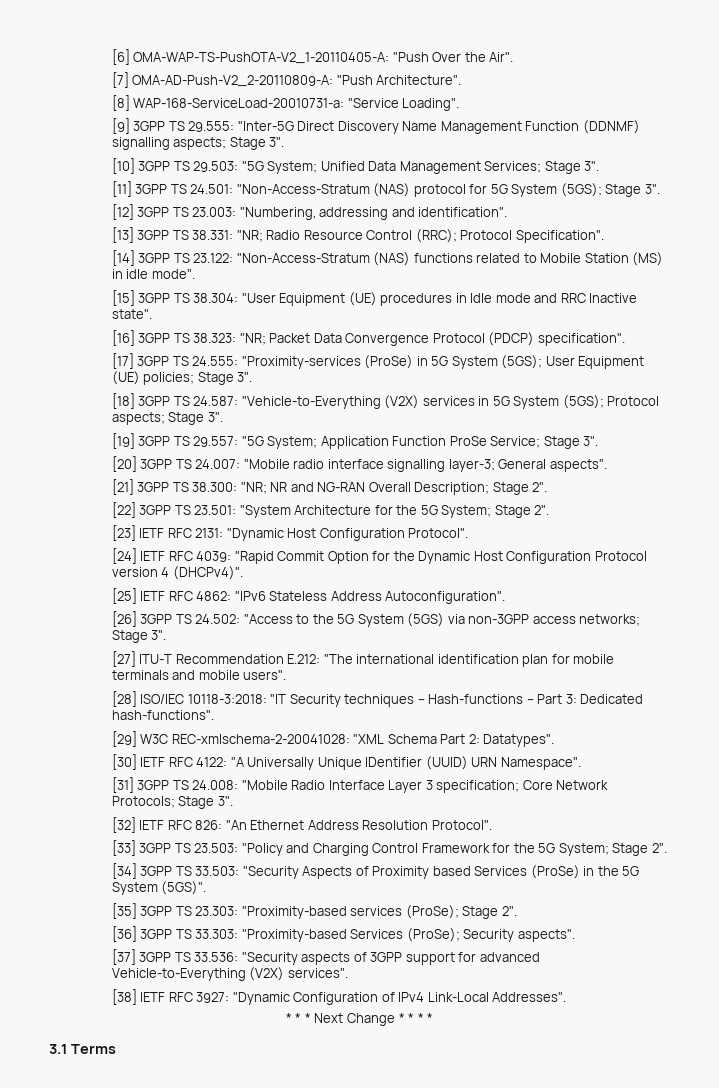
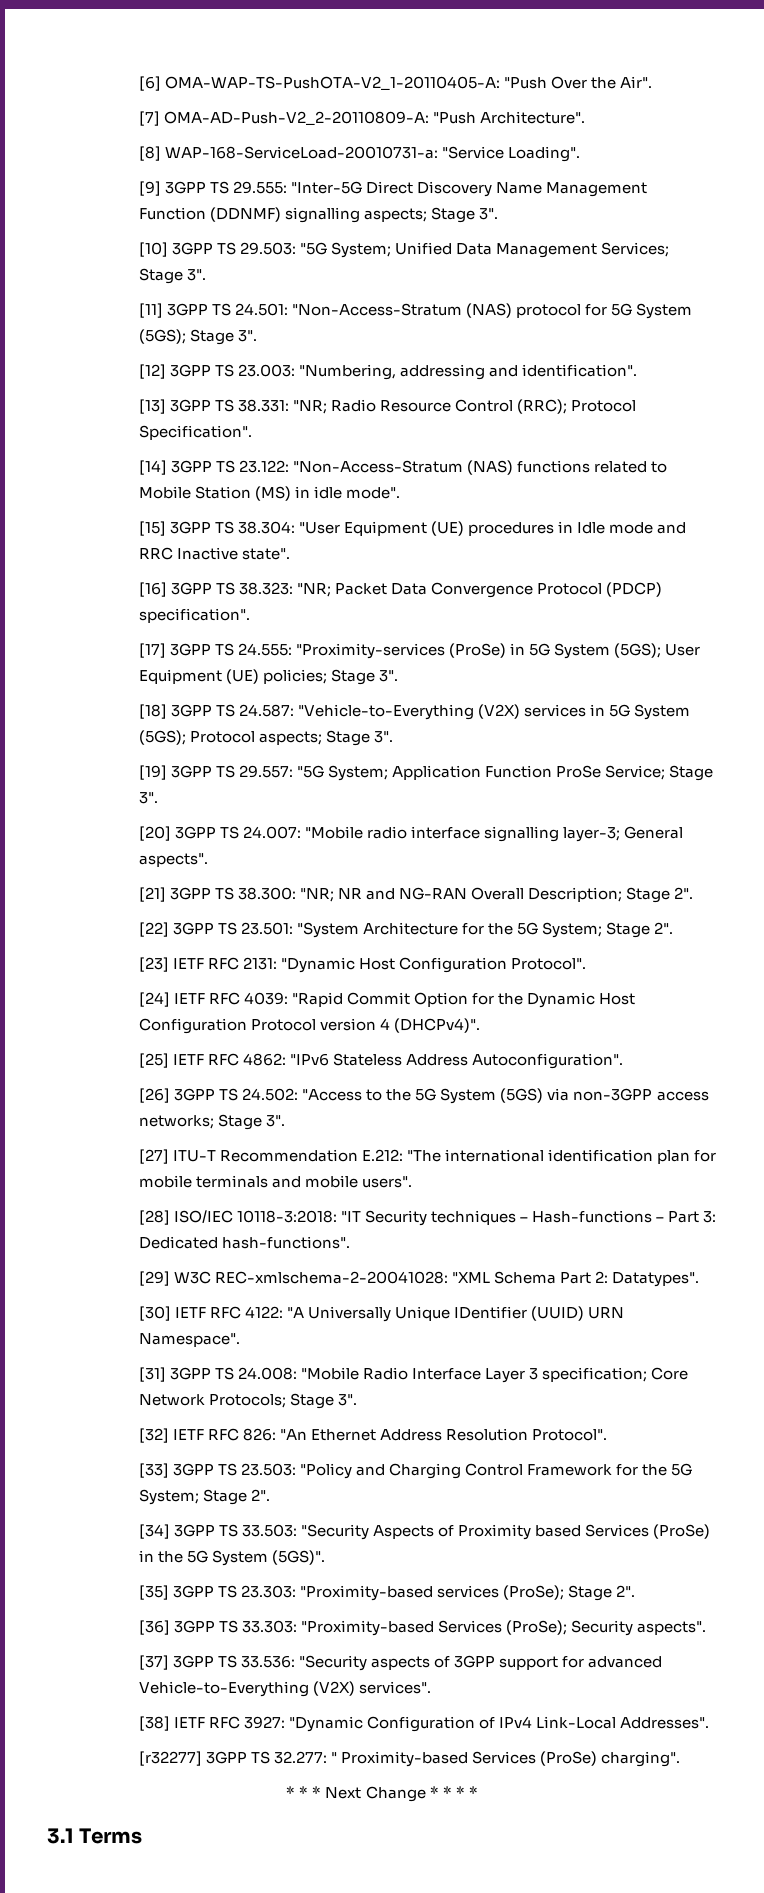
(567, 997) none -> [138,1751,681,1767] // [r32277] 3GPP TS 32.277: " Proximity-based Services (ProSe) charging".

